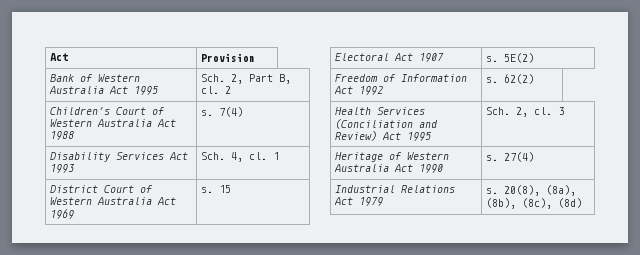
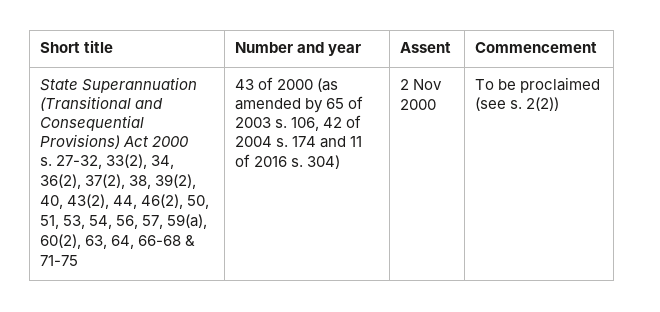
[49,53,68,61] [200,53,255,62] [49,74,140,82] [48,86,159,95] [200,74,291,84] [200,86,231,94] [49,107,165,115] [49,119,176,127] [49,131,74,140] [200,107,243,117] [49,152,188,162] [49,164,75,173] [200,152,279,162] [49,185,153,193] [49,197,176,205] [49,209,74,219] [200,185,231,193] [334,53,444,62] [485,53,534,63] [334,74,467,82] [333,86,383,95] [485,74,534,84] [334,107,425,115] [334,119,438,129] [334,131,432,141] [485,107,564,117] [334,152,449,162] [333,164,443,173] [485,152,534,162] [334,185,455,193] [333,197,383,206] [485,185,576,196] [485,198,582,209] Act | Provision // Bank of Western Australia Act 1995 | Sch. 2, Part B, cl. 2 // Children’s Court of Western Australia Act 1988 | s. 7(4) // Disability Services Act 1993 | Sch. 4, cl. 1 // District Court of Western Australia Act 1969 | s. 15 // Electoral Act 1907 | s. 5E(2) // Freedom of Information Act 1992 | s. 62(2) // Health Services (Conciliation and Review) Act 1995 | Sch. 2, cl. 3 // Heritage of Western Australia Act 1990 | s. 27(4) // Industrial Relations Act 1979 | s. 20(8), (8a), (8b), (8c), (8d) -> [39,40,113,53] [234,42,361,56] [399,42,451,53] [474,42,597,53] [39,77,197,93] [39,96,163,111] [39,115,144,131] [39,134,189,149] [39,154,174,169] [39,174,196,189] [39,194,209,209] [39,214,208,229] [39,234,195,249] [39,255,78,266] [234,77,338,92] [234,96,363,113] [234,115,361,131] [234,136,362,148] [234,154,340,169] [399,79,442,90] [399,99,436,110] [474,77,600,93] [474,97,559,111] Short title | Number and year | Assent | Commencement // State Superannuation (Transitional and Consequential Provisions) Act 2000 // s. 27-32, 33(2), 34, 36(2), 37(2), 38, 39(2), 40, 43(2), 44, 46(2), 50, 51, 53, 54, 56, 57, 59(a), 60(2), 63, 64, 66-68 & 71-75 | 43 of 2000 (as amended by 65 of 2003 s. 106, 42 of 2004 s. 174 and 11 of 2016 s. 304) | 2 Nov 2000 | To be proclaimed (see s. 2(2))

